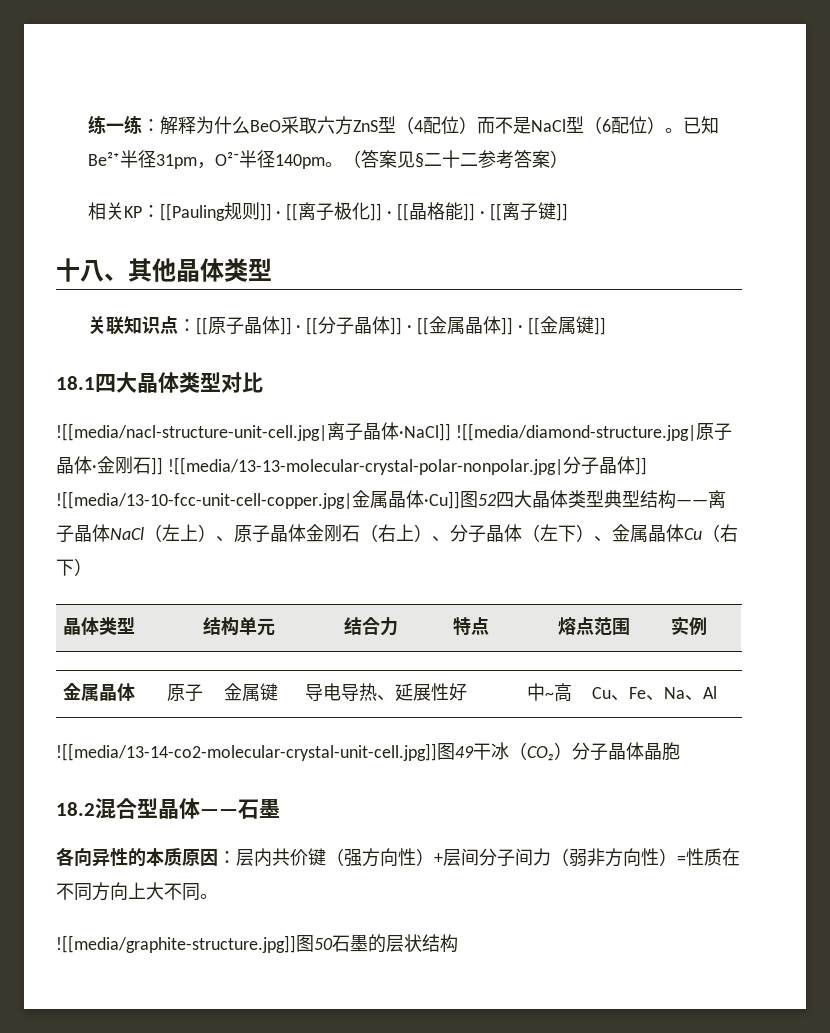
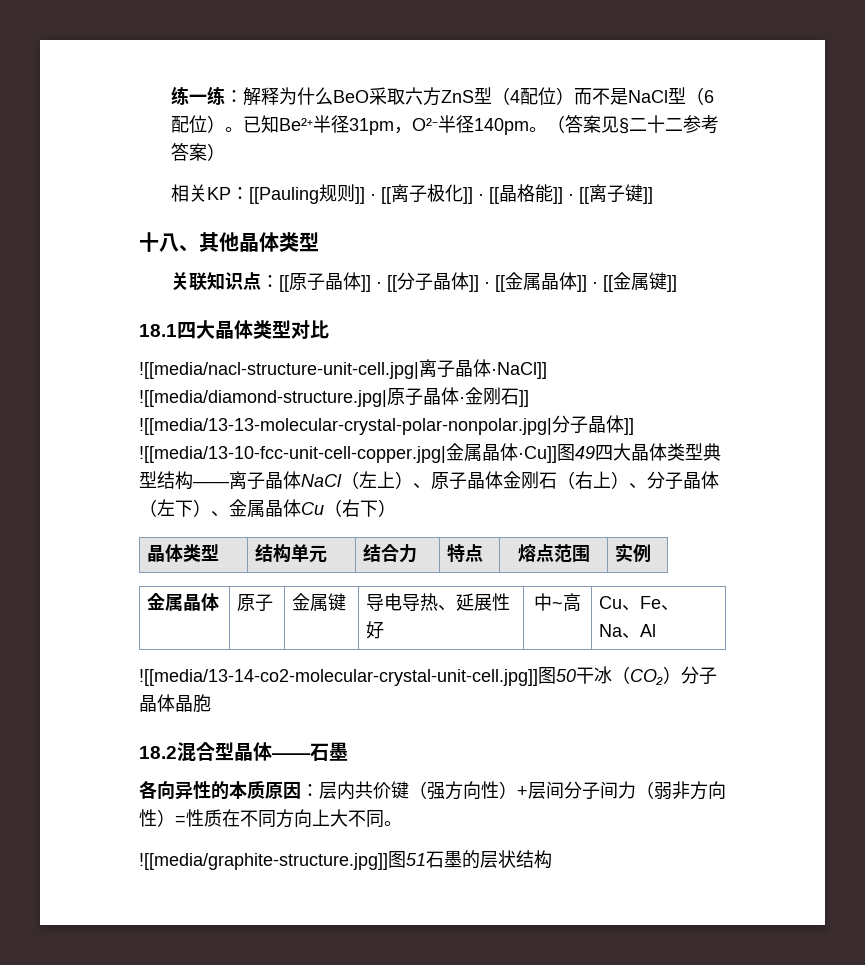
[478,494,496,506] 52 -> [575,446,595,459] 49
[455,746,474,758] 49 -> [556,669,576,682] 50
[314,938,333,950] 50 -> [406,853,426,866] 51

